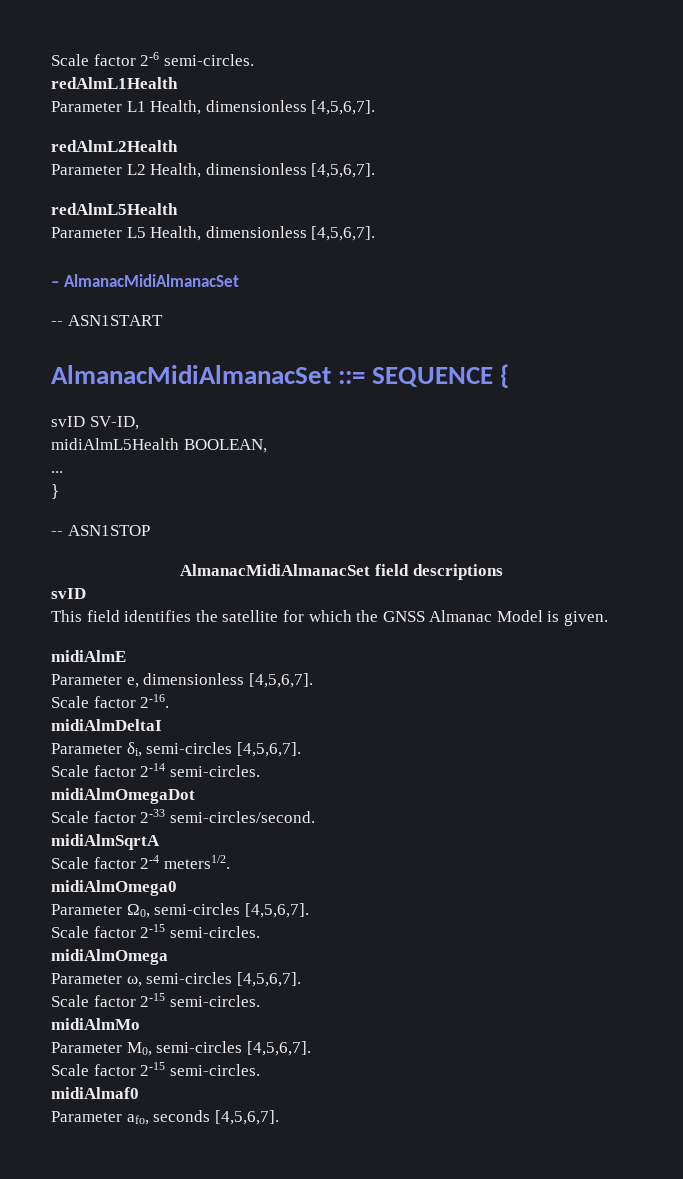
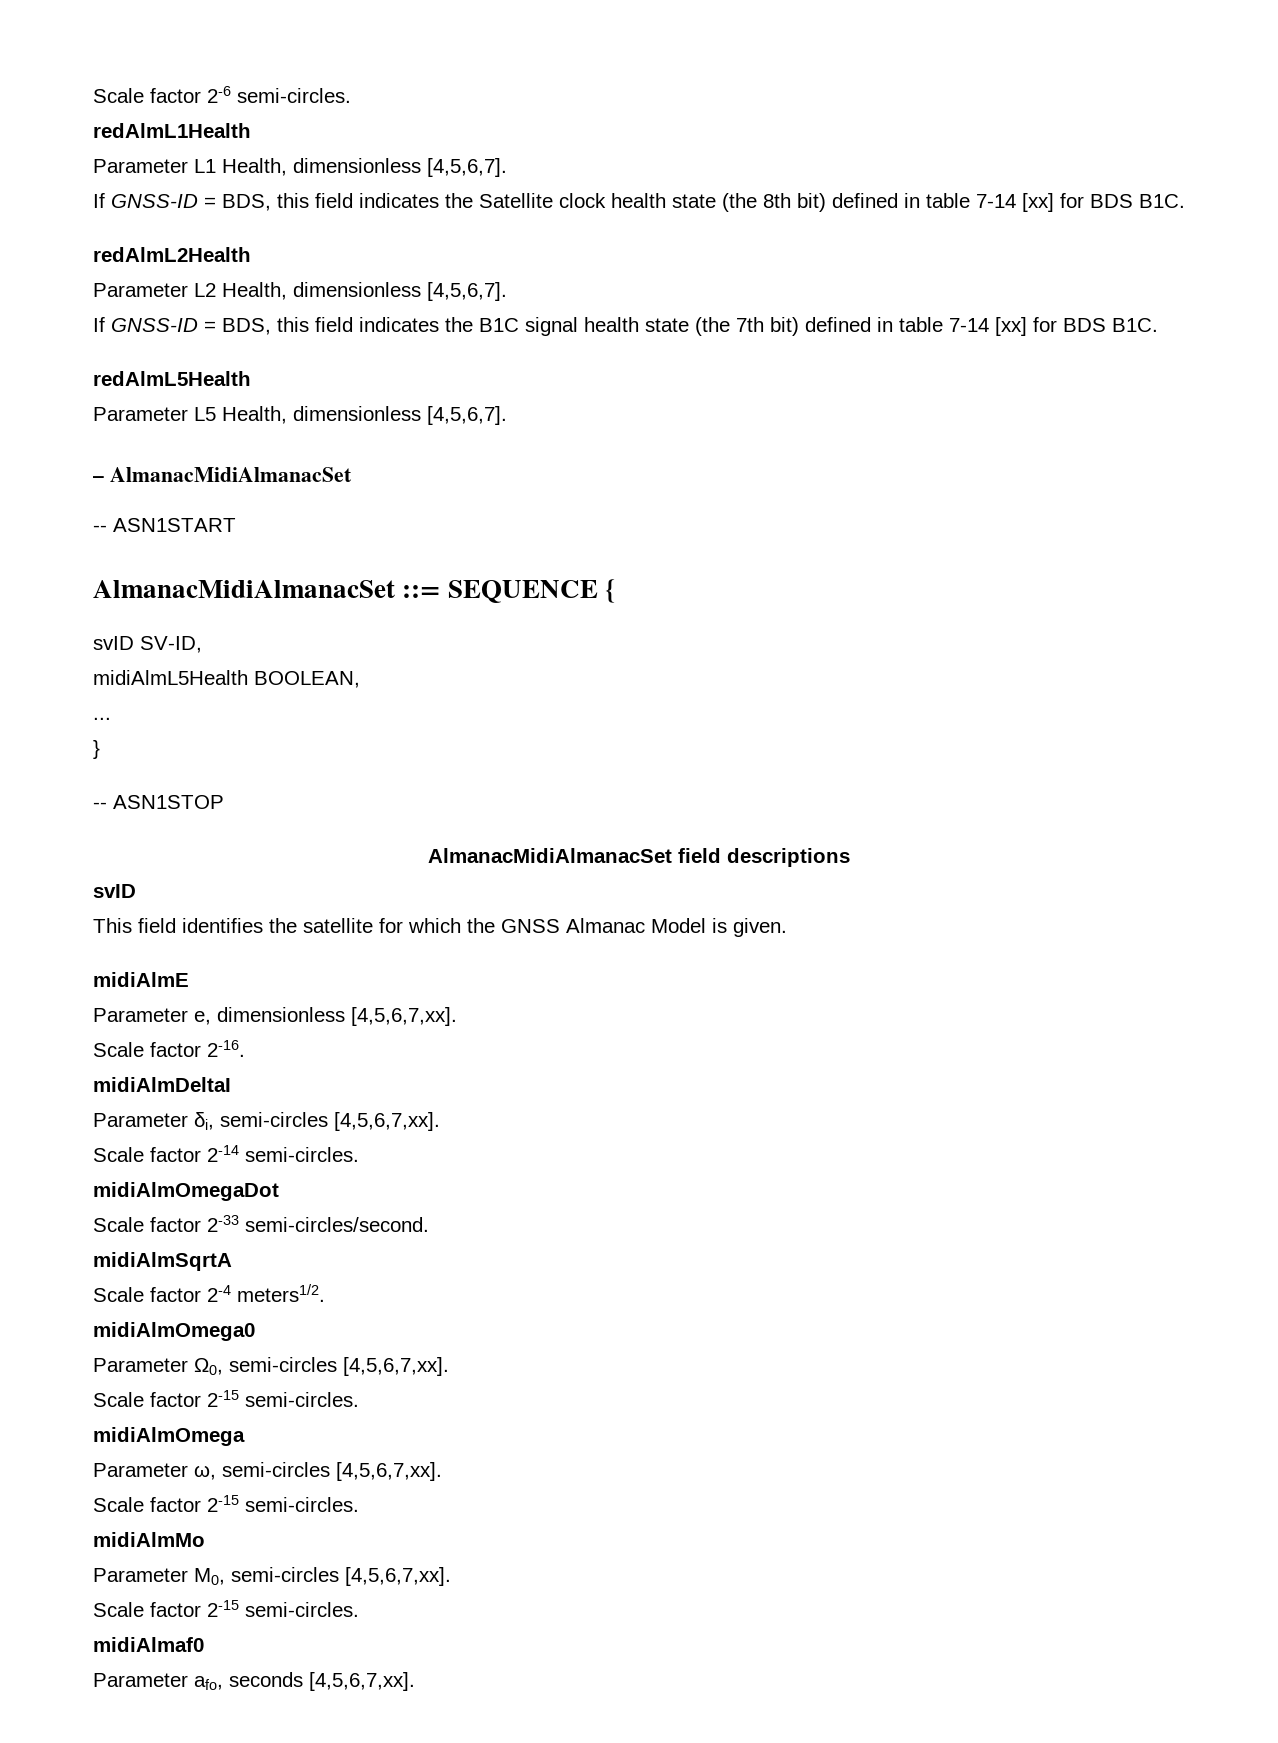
(376, 107) none -> [93,193,1185,212] // If GNSS-ID = BDS, this field indicates the Satellite clock health state (the 8th bit) defined in table 7-14 [xx] for BDS B1C.
(376, 170) none -> [93,317,1158,336] // If GNSS-ID = BDS, this field indicates the B1C signal health state (the 7th bit) defined in table 7-14 [xx] for BDS B1C.
[248,673,313,688] [4,5,6,7]. -> [351,1007,457,1026] [4,5,6,7,xx].
[236,742,301,757] [4,5,6,7]. -> [334,1112,440,1131] [4,5,6,7,xx].
[244,903,309,918] [4,5,6,7]. -> [343,1357,449,1376] [4,5,6,7,xx].
[236,972,301,987] [4,5,6,7]. -> [336,1462,442,1481] [4,5,6,7,xx].
[246,1041,311,1056] [4,5,6,7]. -> [345,1567,451,1586] [4,5,6,7,xx].
[214,1110,279,1125] [4,5,6,7]. -> [309,1672,415,1691] [4,5,6,7,xx].

